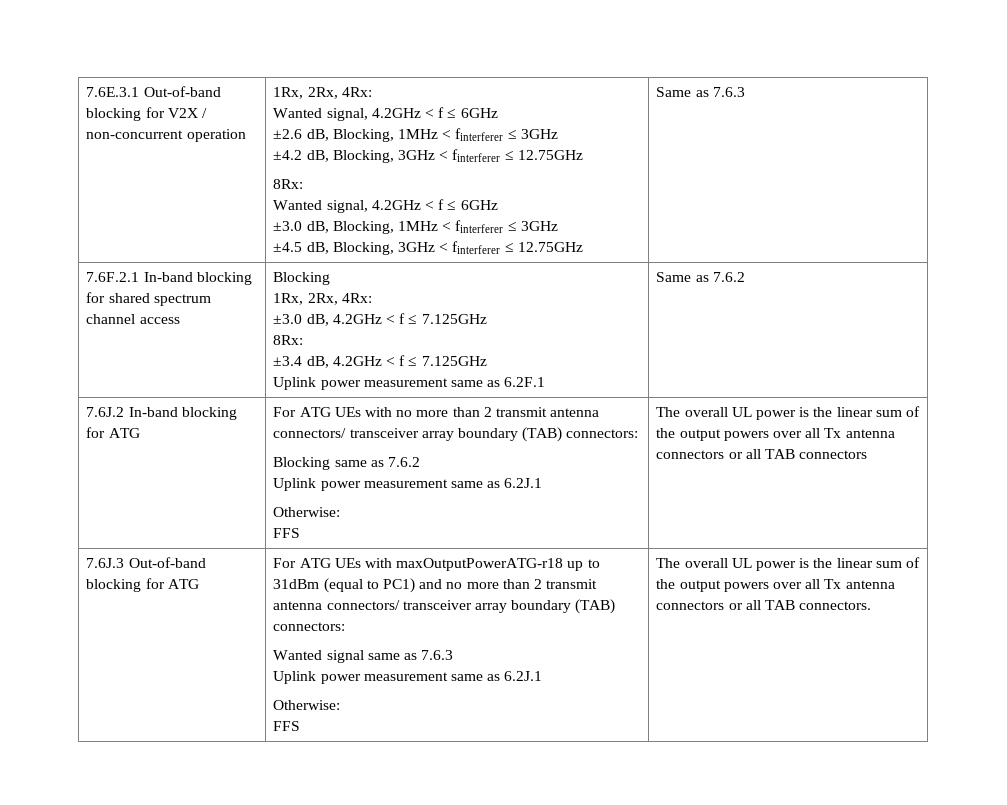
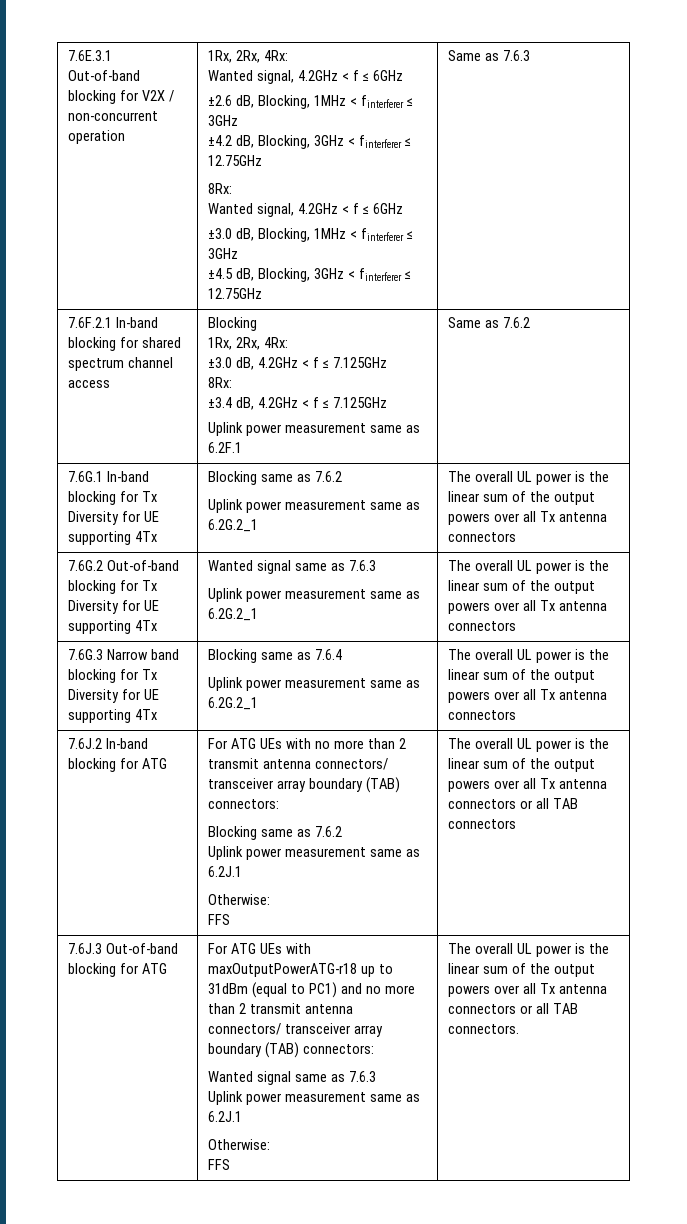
(745, 277) none -> [68,471,150,482] [68,491,158,505] [68,511,160,525] [68,531,158,545] [208,471,343,485] [208,499,421,513] [208,519,259,532] [448,471,609,485] [448,491,596,505] [448,511,608,525] [448,532,517,542] [68,560,180,571] [68,580,158,594] [68,600,160,614] [68,620,158,634] [208,560,377,574] [208,588,421,602] [208,608,259,621] [448,560,609,574] [448,580,596,594] [448,600,608,614] [448,621,517,631] [68,649,180,660] [68,669,158,683] [68,689,160,703] [68,709,158,723] [208,649,343,663] [208,677,421,691] [208,697,259,710] [448,649,609,663] [448,669,596,683] [448,689,608,703] [448,710,517,720] // 7.6G.1 In-band blocking for Tx Diversity for UE supporting 4Tx | Blocking same as 7.6.2 // Uplink power measurement same as 6.2G.2_1 | The overall UL power is the linear sum of the output powers over all Tx antenna connectors // 7.6G.2 Out-of-band blocking for Tx Diversity for UE supporting 4Tx | Wanted signal same as 7.6.3 // Uplink power measurement same as 6.2G.2_1 | The overall UL power is the linear sum of the output powers over all Tx antenna connectors // 7.6G.3 Narrow band blocking for Tx Diversity for UE supporting 4Tx | Blocking same as 7.6.4 // Uplink power measurement same as 6.2G.2_1 | The overall UL power is the linear sum of the output powers over all Tx antenna connectors

